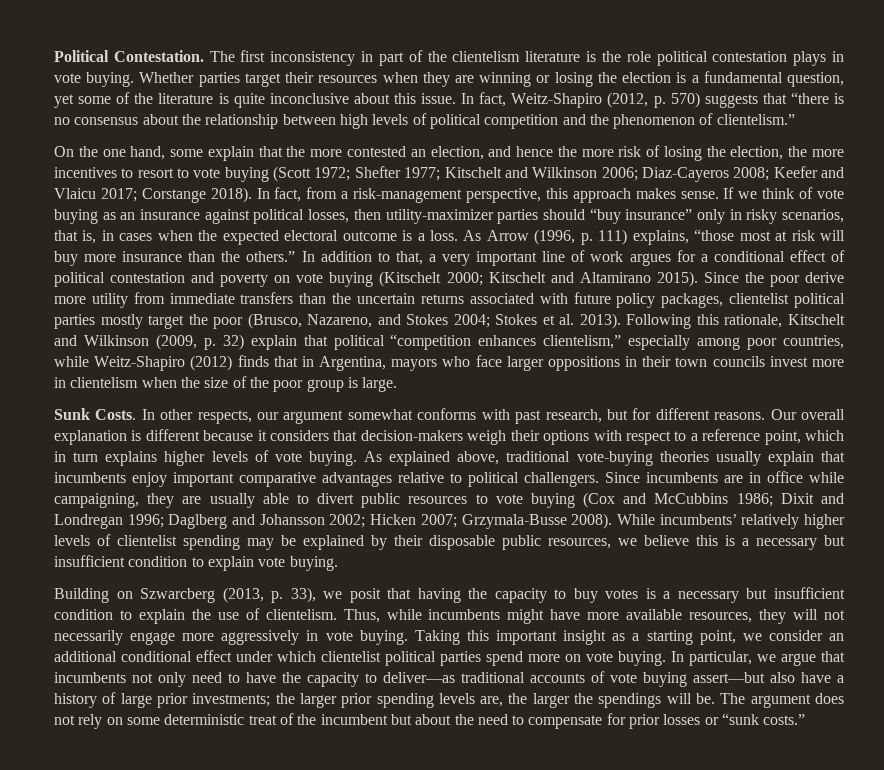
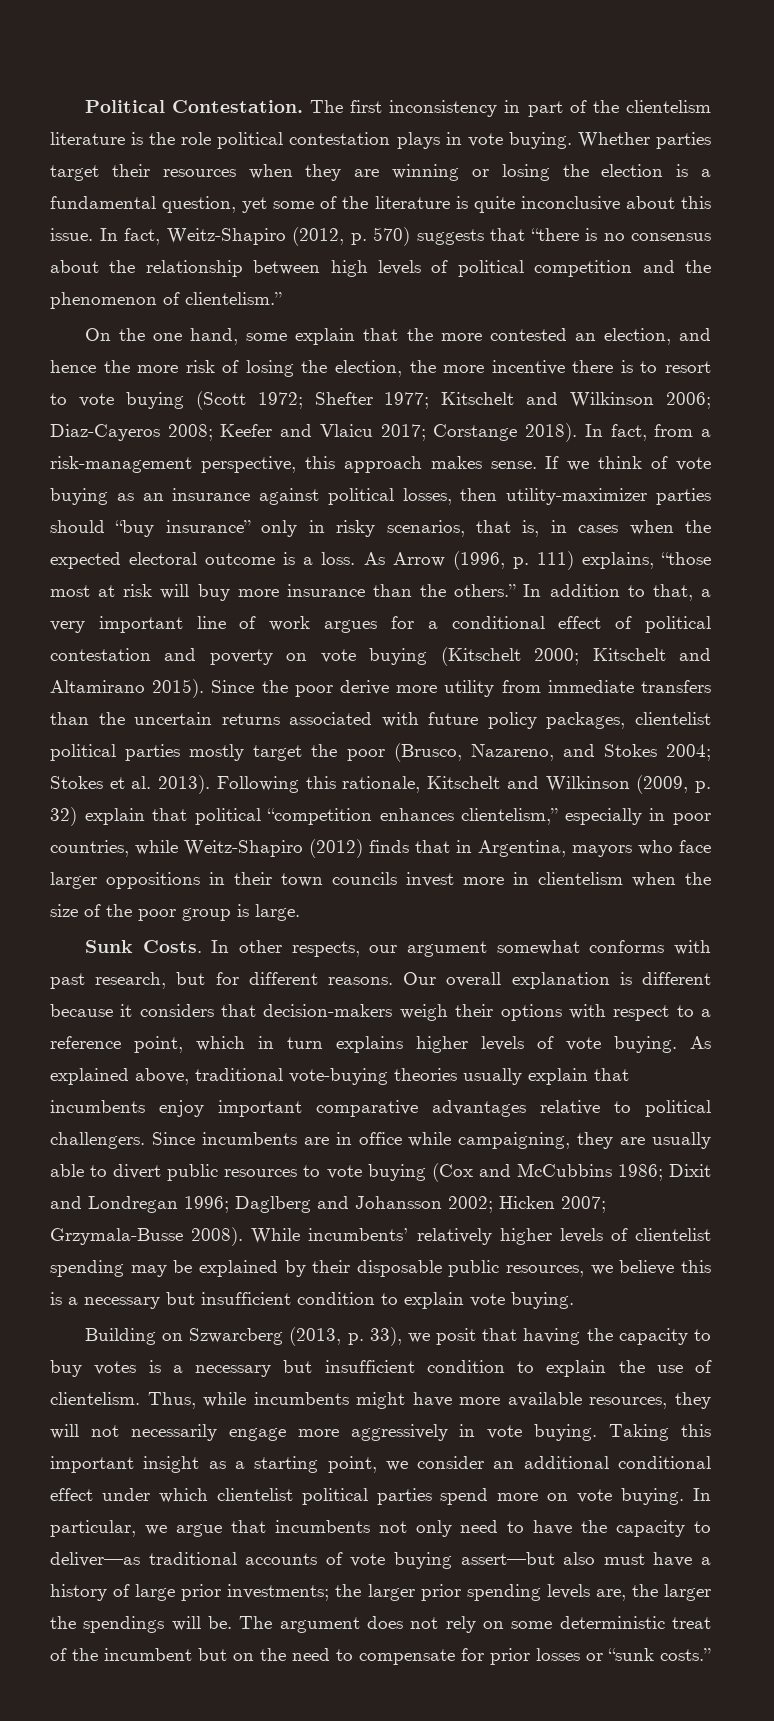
[54,167,117,178] incentives -> [491,360,633,375] incentive there is
[697,337,741,350] among -> [649,808,666,821] in
(795, 677) none -> [603,1553,645,1565] must
[415,714,452,725] about -> [233,1653,254,1661] on

